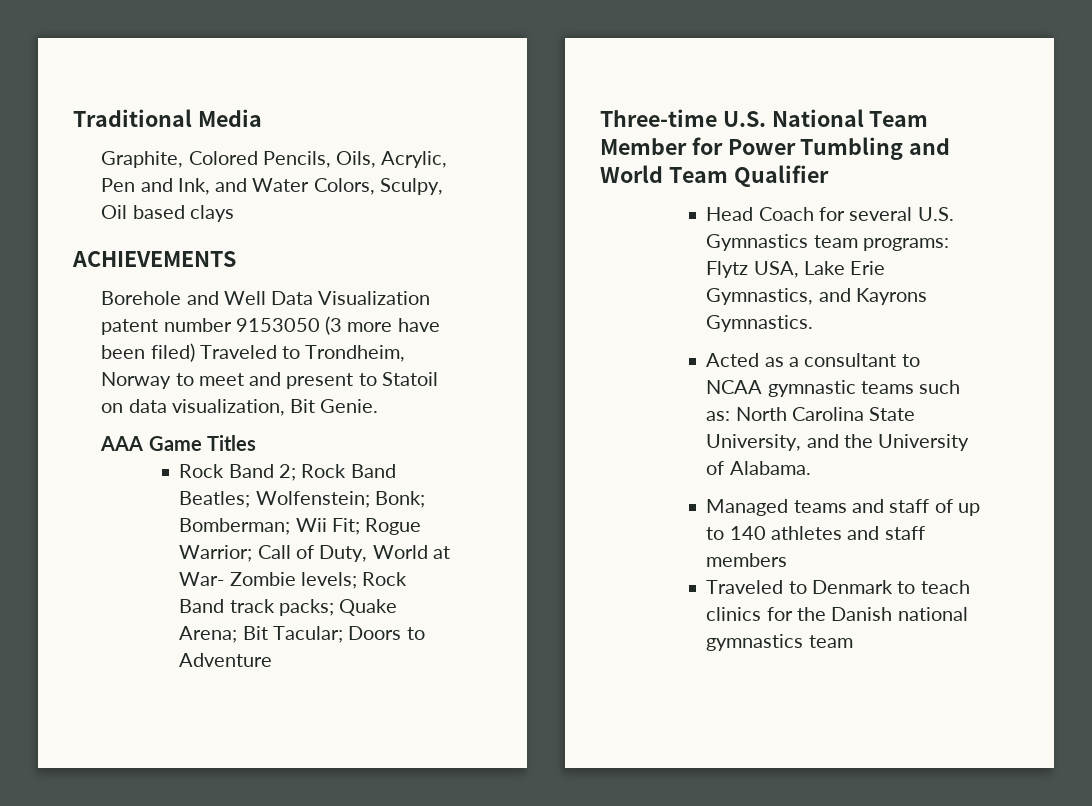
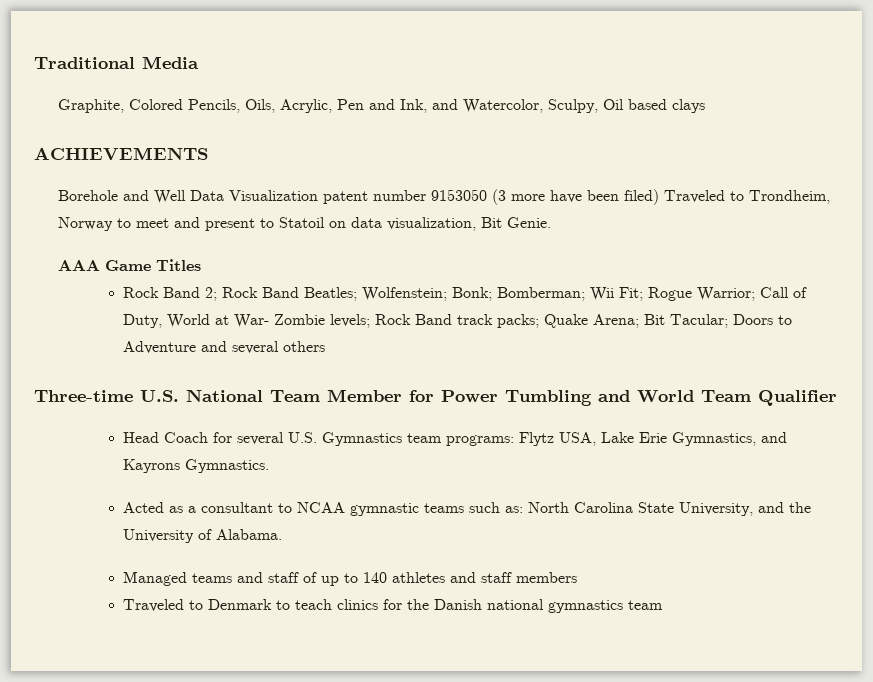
[252,178,375,195] Water Colors, -> [462,99,543,113] Watercolor,
(273, 660) none -> [201,341,326,354] and several others

